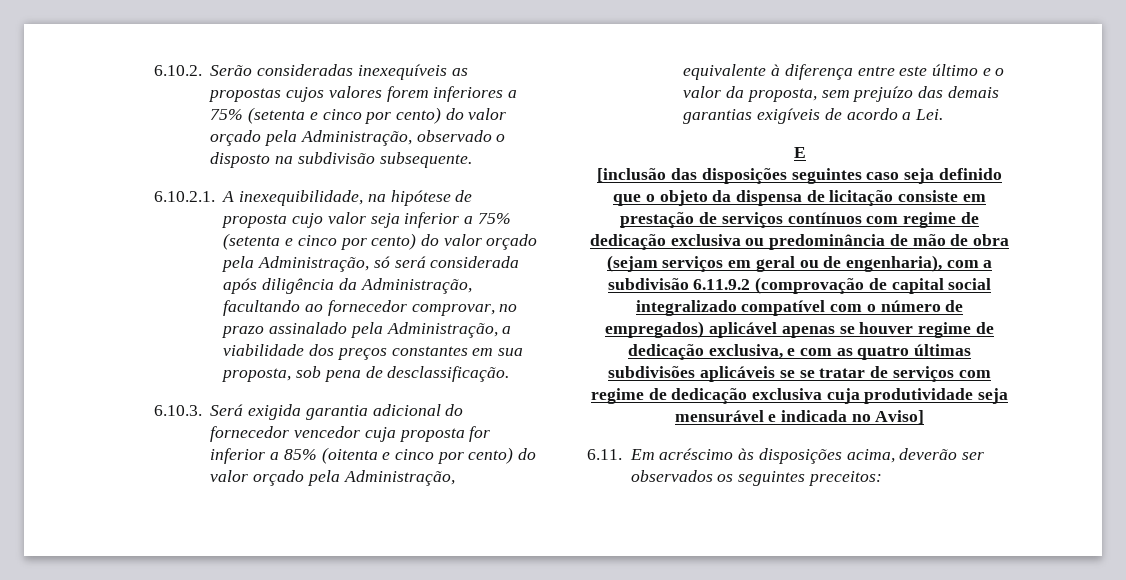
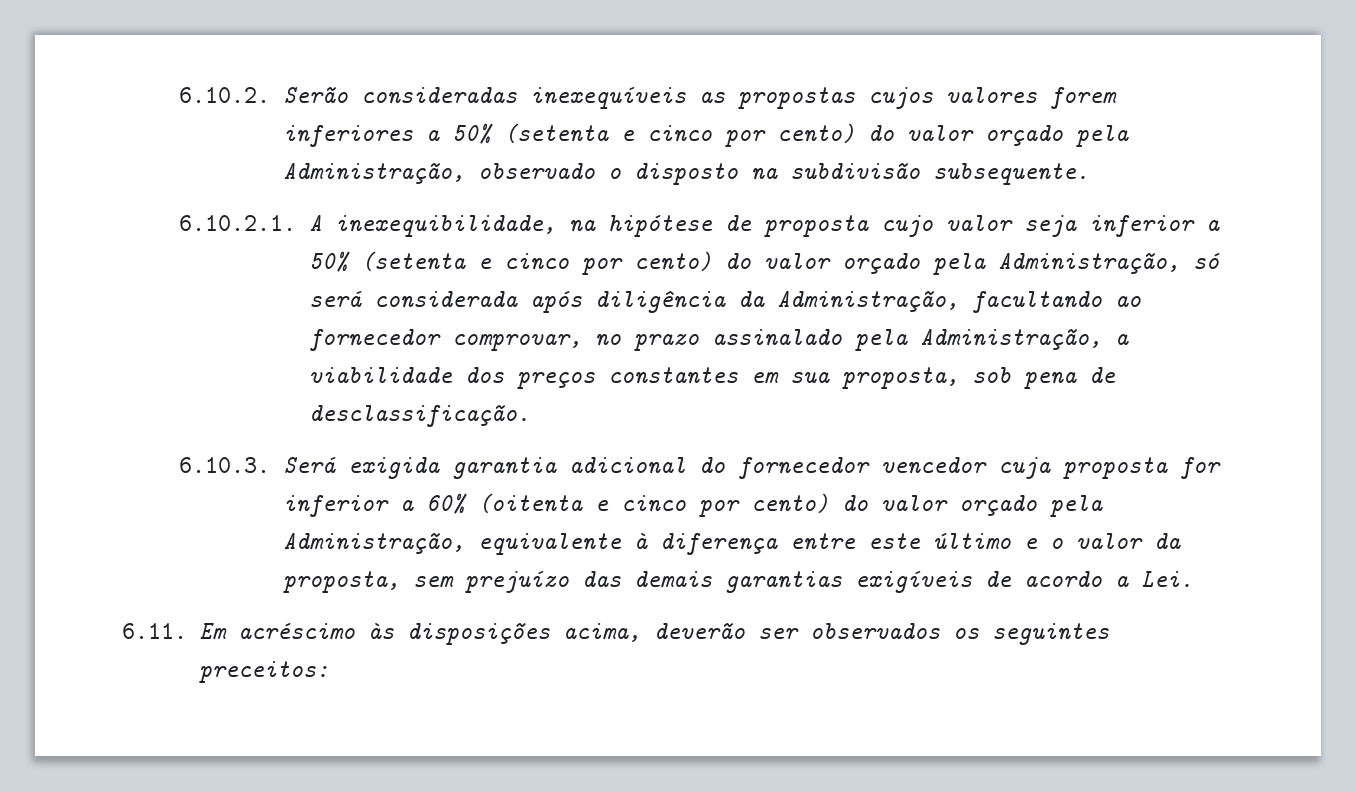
[210,109,244,120] 75% -> [451,123,493,144] 50%
[477,213,511,224] 75% -> [308,251,350,272] 50%
[283,449,317,460] 85% -> [425,493,467,514] 60%
[793,147,806,158] [597,168,1002,184] [613,190,986,206] [620,212,979,228] [589,234,1010,250] [606,255,993,272] [607,277,992,294] [635,300,964,316] [605,321,994,338] [627,344,972,360] [608,366,991,382] [590,388,1009,404] [674,410,925,424] // E // [inclusão das disposições seguintes caso seja definido que o objeto da dispensa de licitação consiste em prestação de serviços contínuos com regime de dedicação exclusiva ou predominância de mão de obra (sejam serviços em geral ou de engenharia), com a subdivisão 6.11.9.2 (comprovação de capital social integralizado compatível com o número de empregados) aplicável apenas se houver regime de dedicação exclusiva, e com as quatro últimas subdivisões aplicáveis se se tratar de serviços com regime de dedicação exclusiva cuja produtividade seja mensurável e indicada no Aviso] -> (1193, 579) none

